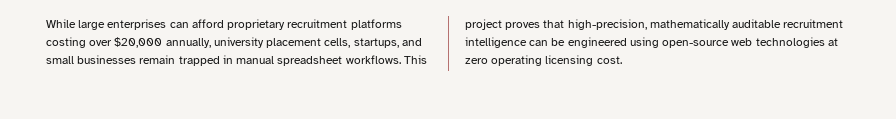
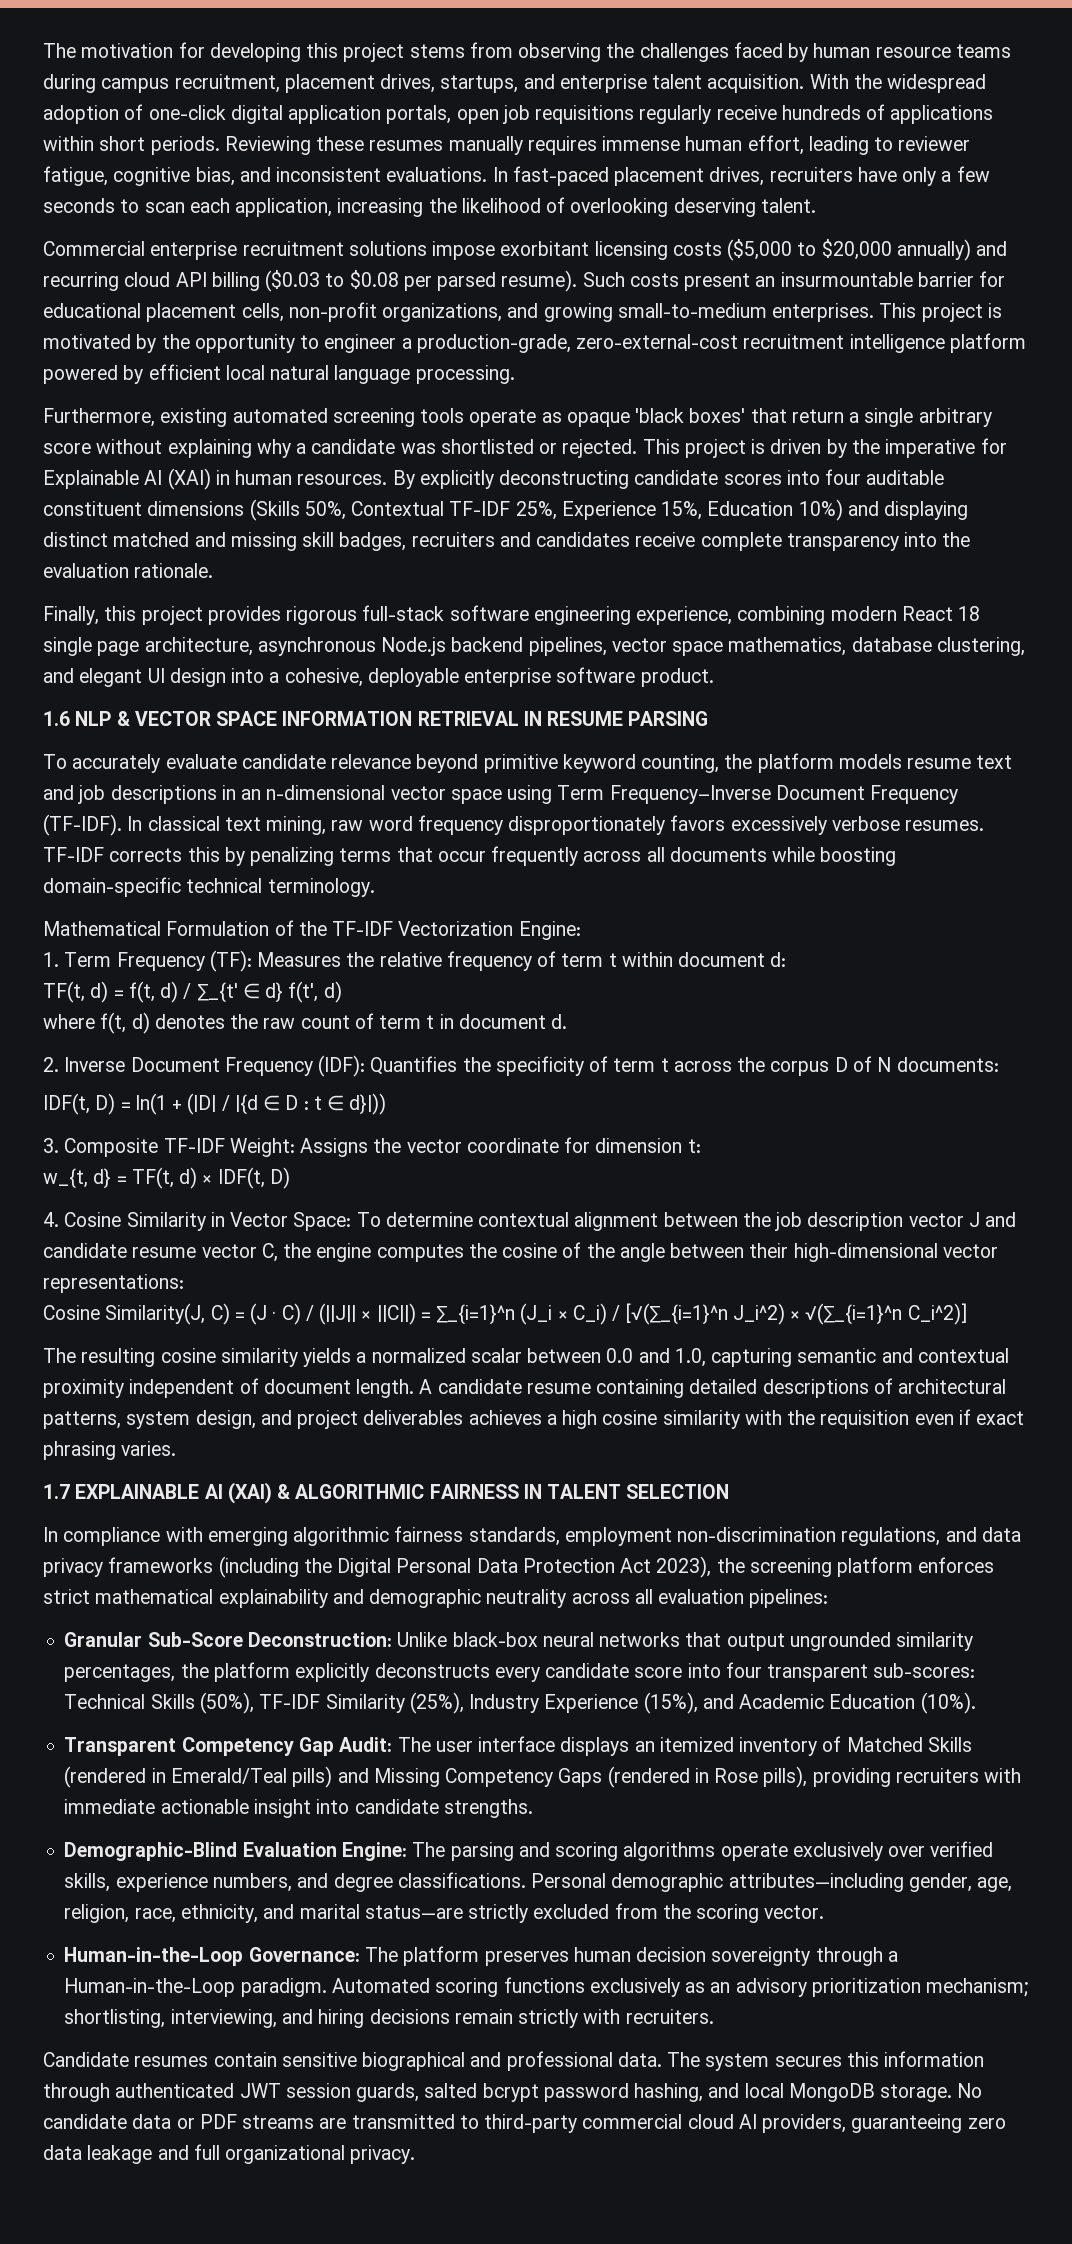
[46,19,402,30] [46,37,422,48] [46,55,427,66] [465,19,844,30] [465,37,838,48] [465,55,622,66] While large enterprises can afford proprietary recruitment platforms costing over $20,000 annually, university placement cells, startups, and small businesses remain trapped in manual spreadsheet workflows. This project proves that high-precision, mathematically auditable recruitment intelligence can be engineered using open-source web technologies at zero operating licensing cost. -> [43,42,1011,62] [43,74,987,93] [43,104,994,124] [43,135,971,155] [43,166,990,186] [43,197,816,217] [43,239,1008,261] [43,270,1006,292] [43,302,1002,322] [43,333,1026,353] [43,364,515,384] [43,408,992,427] [43,438,1007,458] [43,468,945,490] [43,499,969,521] [43,532,971,551] [43,563,214,578] [43,605,981,625] [43,637,1025,656] [43,667,714,687] [43,711,709,726] [43,753,1013,773] [43,785,959,804] [43,814,985,836] [43,846,897,866] [43,877,375,897] [43,920,581,940] [43,950,787,972] [43,981,342,1003] [43,1012,568,1034] [43,1055,999,1077] [43,1093,387,1115] [43,1137,701,1157] [43,1167,290,1189] [43,1212,1017,1231] [43,1242,998,1262] [43,1274,184,1293] [43,1303,967,1325] [43,1348,1009,1367] [43,1378,1007,1398] [43,1409,1025,1429] [43,1441,177,1460] [43,1482,730,1504] [43,1526,1021,1546] [43,1556,995,1578] [43,1589,829,1608] [64,1632,974,1651] [64,1662,976,1682] [64,1692,976,1714] [64,1736,972,1756] [64,1766,1022,1788] [64,1799,533,1818] [64,1841,994,1861] [64,1872,1013,1892] [64,1903,825,1923] [64,1946,898,1966] [64,1977,1029,1997] [64,2009,714,2028] [43,2051,985,2071] [43,2083,983,2102] [43,2114,1006,2133] [43,2144,416,2164] The motivation for developing this project stems from observing the challenges faced by human resource teams during campus recruitment, placement drives, startups, and enterprise talent acquisition. With the widespread adoption of one-click digital application portals, open job requisitions regularly receive hundreds of applications within short periods. Reviewing these resumes manually requires immense human effort, leading to reviewer fatigue, cognitive bias, and inconsistent evaluations. In fast-paced placement drives, recruiters have only a few seconds to scan each application, increasing the likelihood of overlooking deserving talent. // Commercial enterprise recruitment solutions impose exorbitant licensing costs ($5,000 to $20,000 annually) and recurring cloud API billing ($0.03 to $0.08 per parsed resume). Such costs present an insurmountable barrier for educational placement cells, non-profit organizations, and growing small-to-medium enterprises. This project is motivated by the opportunity to engineer a production-grade, zero-external-cost recruitment intelligence platform powered by efficient local natural language processing. // Furthermore, existing automated screening tools operate as opaque 'black boxes' that return a single arbitrary score without explaining why a candidate was shortlisted or rejected. This project is driven by the imperative for Explainable AI (XAI) in human resources. By explicitly deconstructing candidate scores into four auditable constituent dimensions (Skills 50%, Contextual TF-IDF 25%, Experience 15%, Education 10%) and displaying distinct matched and missing skill badges, recruiters and candidates receive complete transparency into the evaluation rationale. // Finally, this project provides rigorous full-stack software engineering experience, combining modern React 18 single page architecture, asynchronous Node.js backend pipelines, vector space mathematics, database clustering, and elegant UI design into a cohesive, deployable enterprise software product. // 1.6 NLP & VECTOR SPACE INFORMATION RETRIEVAL IN RESUME PARSING // To accurately evaluate candidate relevance beyond primitive keyword counting, the platform models resume text and job descriptions in an n-dimensional vector space using Term Frequency–Inverse Document Frequency (TF-IDF). In classical text mining, raw word frequency disproportionately favors excessively verbose resumes. TF-IDF corrects this by penalizing terms that occur frequently across all documents while boosting domain-specific technical terminology. // Mathematical Formulation of the TF-IDF Vectorization Engine: // 1. Term Frequency (TF): Measures the relative frequency of term t within document d: // TF(t, d) = f(t, d) / ∑_{t' ∈ d} f(t', d) // where f(t, d) denotes the raw count of term t in document d. // 2. Inverse Document Frequency (IDF): Quantifies the specificity of term t across the corpus D of N documents: // IDF(t, D) = ln(1 + (|D| / |{d ∈ D : t ∈ d}|)) // 3. Composite TF-IDF Weight: Assigns the vector coordinate for dimension t: // w_{t, d} = TF(t, d) × IDF(t, D) // 4. Cosine Similarity in Vector Space: To determine contextual alignment between the job description vector J and candidate resume vector C, the engine computes the cosine of the angle between their high-dimensional vector representations: // Cosine Similarity(J, C) = (J · C) / (||J|| × ||C||) = ∑_{i=1}^n (J_i × C_i) / [√(∑_{i=1}^n J_i^2) × √(∑_{i=1}^n C_i^2)] // The resulting cosine similarity yields a normalized scalar between 0.0 and 1.0, capturing semantic and contextual proximity independent of document length. A candidate resume containing detailed descriptions of architectural patterns, system design, and project deliverables achieves a high cosine similarity with the requisition even if exact phrasing varies. // 1.7 EXPLAINABLE AI (XAI) & ALGORITHMIC FAIRNESS IN TALENT SELECTION // In compliance with emerging algorithmic fairness standards, employment non-discrimination regulations, and data privacy frameworks (including the Digital Personal Data Protection Act 2023), the screening platform enforces strict mathematical explainability and demographic neutrality across all evaluation pipelines: // Granular Sub-Score Deconstruction: Unlike black-box neural networks that output ungrounded similarity percentages, the platform explicitly deconstructs every candidate score into four transparent sub-scores: Technical Skills (50%), TF-IDF Similarity (25%), Industry Experience (15%), and Academic Education (10%). // Transparent Competency Gap Audit: The user interface displays an itemized inventory of Matched Skills (rendered in Emerald/Teal pills) and Missing Competency Gaps (rendered in Rose pills), providing recruiters with immediate actionable insight into candidate strengths. // Demographic-Blind Evaluation Engine: The parsing and scoring algorithms operate exclusively over verified skills, experience numbers, and degree classifications. Personal demographic attributes—including gender, age, religion, race, ethnicity, and marital status—are strictly excluded from the scoring vector. // Human-in-the-Loop Governance: The platform preserves human decision sovereignty through a Human-in-the-Loop paradigm. Automated scoring functions exclusively as an advisory prioritization mechanism; shortlisting, interviewing, and hiring decisions remain strictly with recruiters. // Candidate resumes contain sensitive biographical and professional data. The system secures this information through authenticated JWT session guards, salted bcrypt password hashing, and local MongoDB storage. No candidate data or PDF streams are transmitted to third-party commercial cloud AI providers, guaranteeing zero data leakage and full organizational privacy.

